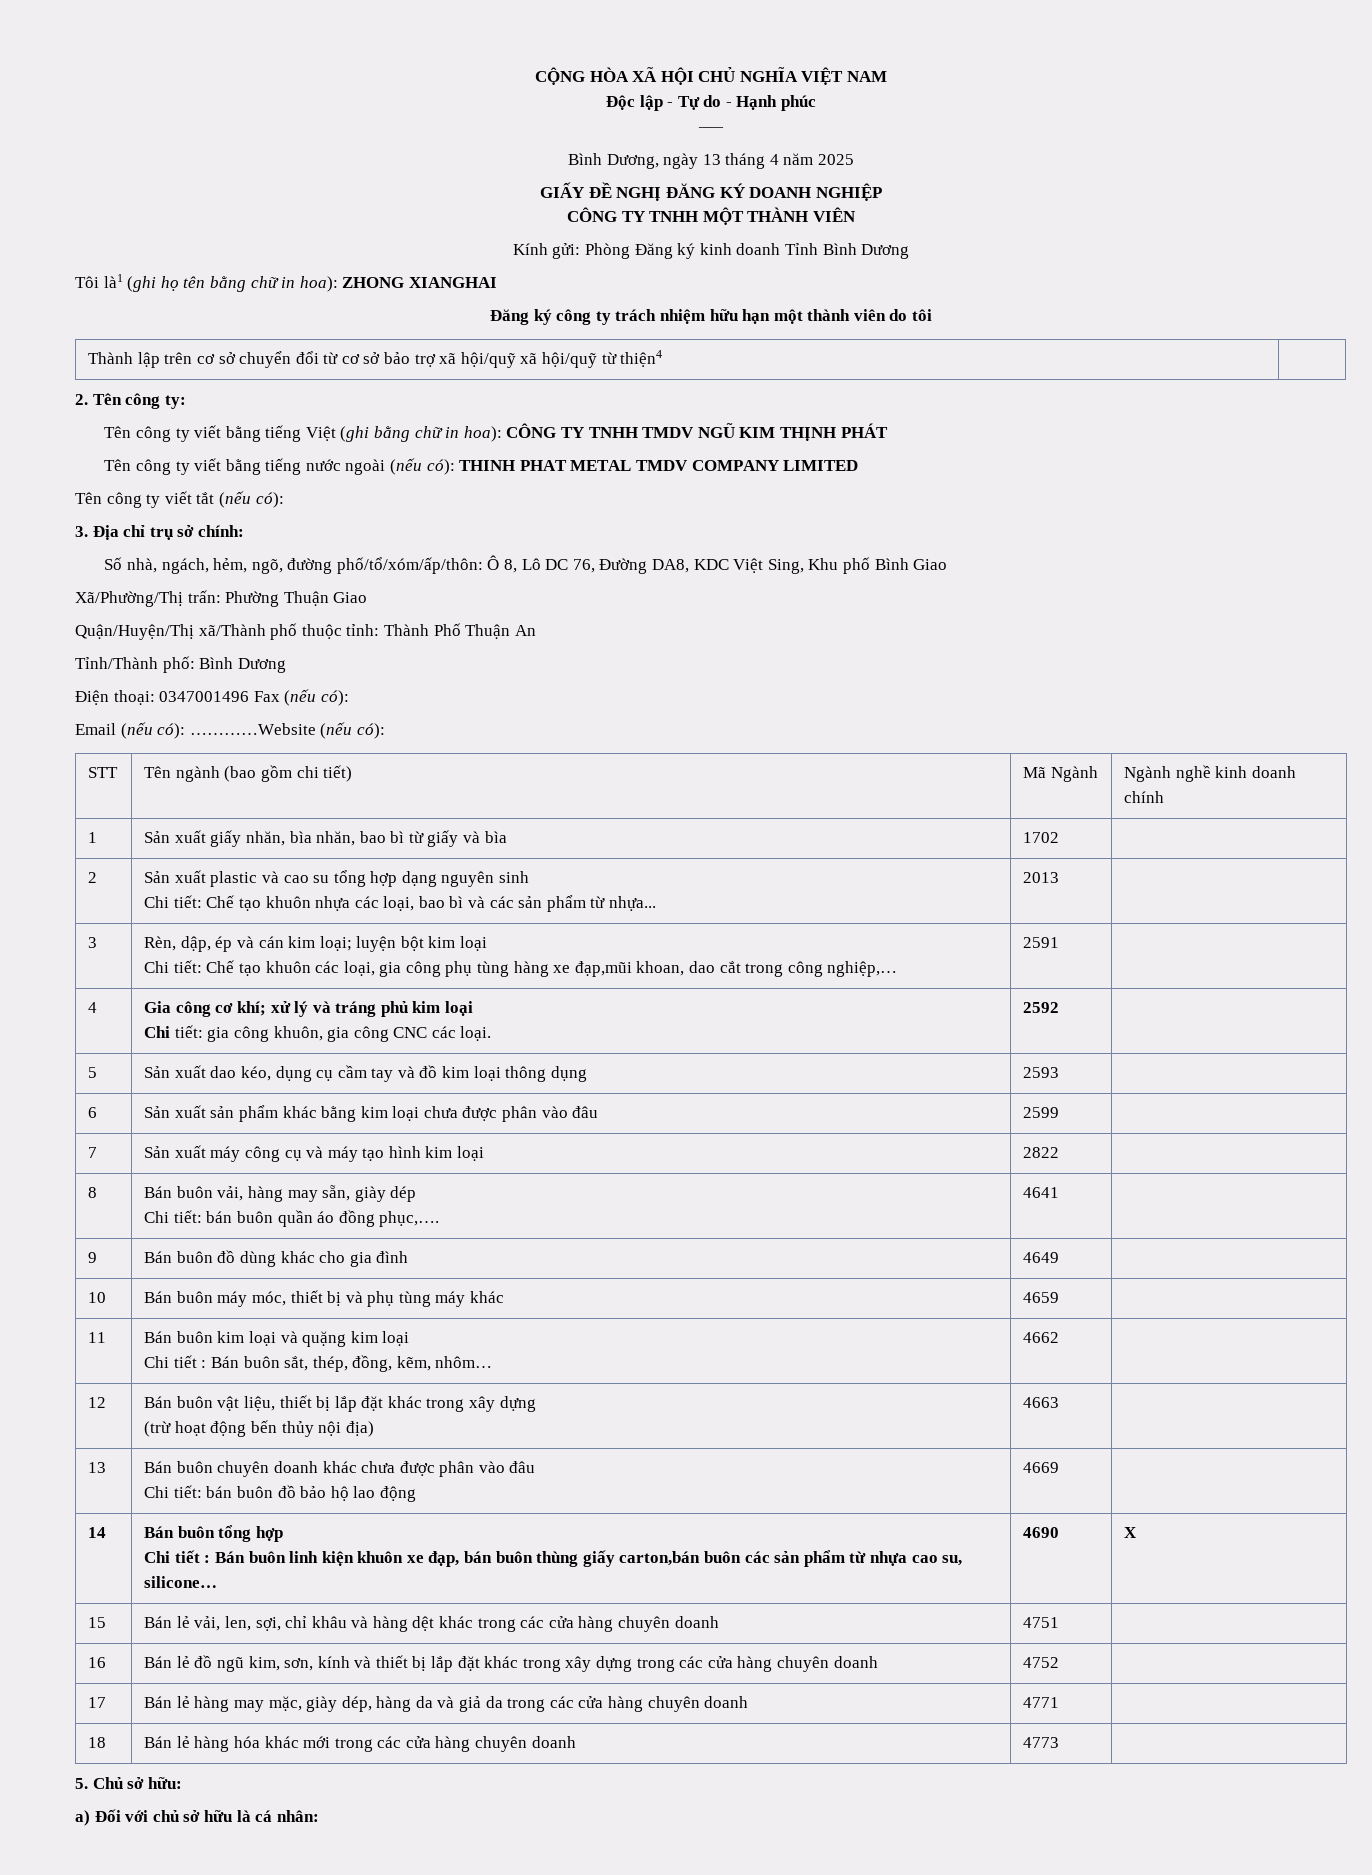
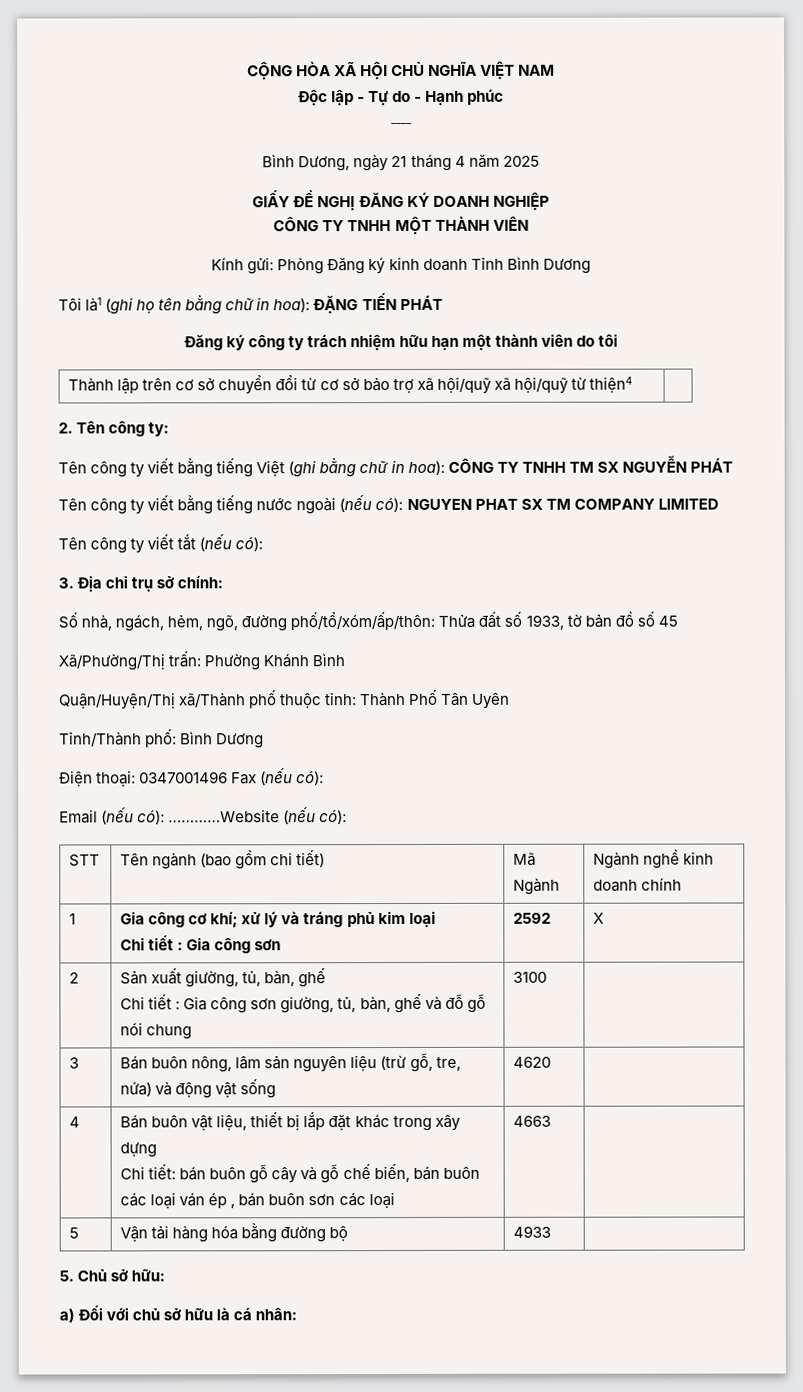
[702,154,721,165] 13 -> [391,155,408,168] 21
[342,277,497,288] ZHONG XIANGHAI -> [313,293,443,315] ĐẶNG TIẾN PHÁT
[642,423,836,441] TMDV NGŨ KIM THỊNH -> [568,455,687,473] TM SX NGUYỄN
[459,460,689,471] THINH PHAT METAL TMDV -> [406,498,571,510] NGUYEN PHAT SX TM
[487,555,948,574] Ô 8, Lô DC 76, Đường DA8, KDC Việt Sing, Khu phố Bình Giao -> [438,611,678,630] Thửa đất số 1933, tờ bản đồ số 45
[283,591,368,606] Thuận Giao -> [263,653,346,668] Khánh Bình
[465,624,536,639] Thuận An -> [440,691,511,709] Tân Uyên
[144,830,507,847] [1023,832,1060,843] [88,872,98,883] [144,870,530,887] [144,895,656,912] [1023,872,1060,883] [88,937,98,948] [144,936,488,952] [144,960,898,977] [1023,937,1060,948] [88,1002,98,1013] | Sản xuất giấy nhăn, bìa nhăn, bao bì từ giấy và bìa | 1702 | // 2 | Sản xuất plastic và cao su tổng hợp dạng nguyên sinh // Chi tiết: Chế tạo khuôn nhựa các loại, bao bì và các sản phẩm từ nhựa... | 2013 | // 3 | Rèn, dập, ép và cán kim loại; luyện bột kim loại // Chi tiết: Chế tạo khuôn các loại, gia công phụ tùng hàng xe đạp,mũi khoan, dao cắt trong công nghiệp,… | 2591 | // 4 -> (77, 919) none
[174,1025,492,1042] tiết: gia công khuôn, gia công CNC các loại. -> [148,935,282,954] tiết : Gia công sơn
[88,1067,98,1078] [144,1065,587,1082] [1023,1067,1060,1078] [88,1107,98,1118] [144,1105,599,1122] [1023,1107,1060,1118] [88,1147,98,1158] [144,1145,485,1162] [1023,1147,1060,1158] [88,1187,98,1198] [144,1185,417,1202] [144,1210,440,1227] [1023,1187,1060,1198] [88,1252,98,1263] [144,1250,409,1267] [1023,1252,1060,1263] [88,1292,107,1303] [144,1290,505,1307] [1023,1292,1060,1303] [88,1332,107,1343] [144,1331,410,1347] [144,1355,493,1372] [1023,1332,1060,1343] [88,1397,107,1408] // 5 | Sản xuất dao kéo, dụng cụ cầm tay và đồ kim loại thông dụng | 2593 | // 6 | Sản xuất sản phẩm khác bằng kim loại chưa được phân vào đâu | 2599 | // 7 | Sản xuất máy công cụ và máy tạo hình kim loại | 2822 | // 8 | Bán buôn vải, hàng may sẵn, giày dép // Chi tiết: bán buôn quần áo đồng phục,…. | 4641 | // 9 | Bán buôn đồ dùng khác cho gia đình | 4649 | // 10 | Bán buôn máy móc, thiết bị và phụ tùng máy khác | 4659 | // 11 | Bán buôn kim loại và quặng kim loại // Chi tiết : Bán buôn sắt, thép, đồng, kẽm, nhôm… | 4662 | // 12 -> [593,912,605,924] [69,972,80,984] [120,968,327,988] [120,993,486,1014] [120,1022,193,1040] [513,971,548,983] [69,1057,80,1069] [120,1052,461,1073] [120,1079,277,1099] [513,1056,552,1068] [69,1116,81,1128] X // 2 | Sản xuất giường, tủ, bàn, ghế // Chi tiết : Gia công sơn giường, tủ, bàn, ghế và đỗ gỗ nói chung | 3100 | // 3 | Bán buôn nông, lâm sản nguyên liệu (trừ gỗ, tre, nứa) và động vật sống | 4620 | // 4
[144,1420,374,1437] [1023,1397,1060,1408] [88,1462,107,1473] [144,1461,536,1477] [144,1485,416,1502] [1023,1462,1060,1473] [88,1527,107,1538] [144,1525,283,1542] [144,1550,963,1567] [144,1576,218,1588] [1023,1527,1060,1538] [1124,1527,1138,1538] [88,1617,107,1628] [144,1616,719,1632] [1023,1617,1060,1628] [88,1657,107,1668] [144,1655,878,1672] [1023,1657,1060,1668] [88,1697,107,1708] [144,1696,749,1712] [1023,1697,1060,1708] [88,1737,107,1748] [144,1736,576,1752] [1023,1737,1060,1748] (trừ hoạt động bến thủy nội địa) | 4663 | // 13 | Bán buôn chuyên doanh khác chưa được phân vào đâu // Chi tiết: bán buôn đồ bảo hộ lao động | 4669 | // 14 | Bán buôn tổng hợp // Chi tiết : Bán buôn linh kiện khuôn xe đạp, bán buôn thùng giấy carton,bán buôn các sản phẩm từ nhựa cao su, silicone… | 4690 | X // 15 | Bán lẻ vải, len, sợi, chỉ khâu và hàng dệt khác trong các cửa hàng chuyên doanh | 4751 | // 16 | Bán lẻ đồ ngũ kim, sơn, kính và thiết bị lắp đặt khác trong xây dựng trong các cửa hàng chuyên doanh | 4752 | // 17 | Bán lẻ hàng may mặc, giày dép, hàng da và giả da trong các cửa hàng chuyên doanh | 4771 | // 18 | Bán lẻ hàng hóa khác mới trong các cửa hàng chuyên doanh | 4773 -> [120,1163,480,1184] [120,1192,395,1210] [513,1115,552,1127] [69,1227,80,1239] [120,1223,349,1243] [513,1225,552,1238] Chi tiết: bán buôn gỗ cây và gỗ chế biến, bán buôn các loại ván ép , bán buôn sơn các loại | 4663 | // 5 | Vận tải hàng hóa bằng đường bộ | 4933

